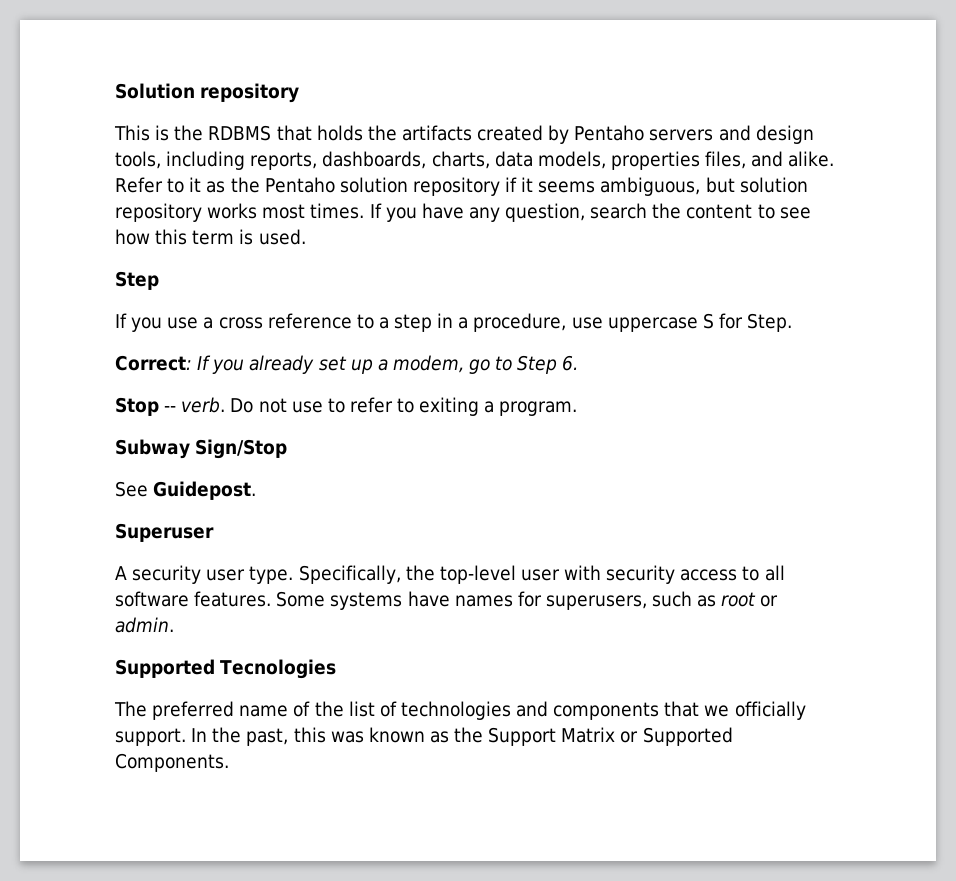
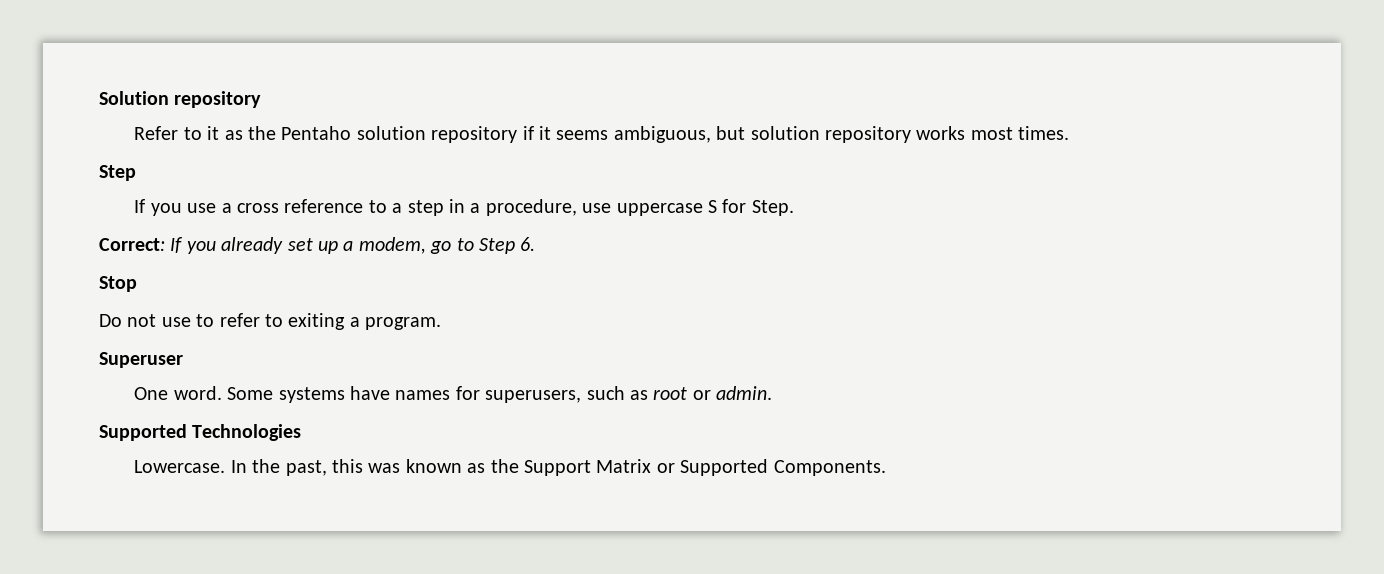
[114,125,814,144] [115,151,835,170] This is the RDBMS that holds the artifacts created by Pentaho servers and design tools, including reports, dashboards, charts, data models, properties files, and alike. -> (262, 99) none
[369,203,811,222] [115,229,306,245] If you have any question, search the content to see how this term is used. -> (1070, 133) none
[164,397,226,413] -- verb. -> (137, 284) //
[115,439,288,459] [115,481,257,500] [115,523,214,542] [115,565,785,584] [115,591,272,607] Subway Sign/Stop // See Guidepost. // Superuser // A security user type. Specifically, the top-level user with security access to all software features. -> [99,352,183,368] [134,386,222,400] Superuser // One word.
[220,659,337,679] [114,701,806,720] [115,728,186,746] Tecnologies // The preferred name of the list of technologies and components that we officially support. -> [192,424,302,441] [134,460,226,473] Technologies // Lowercase.

